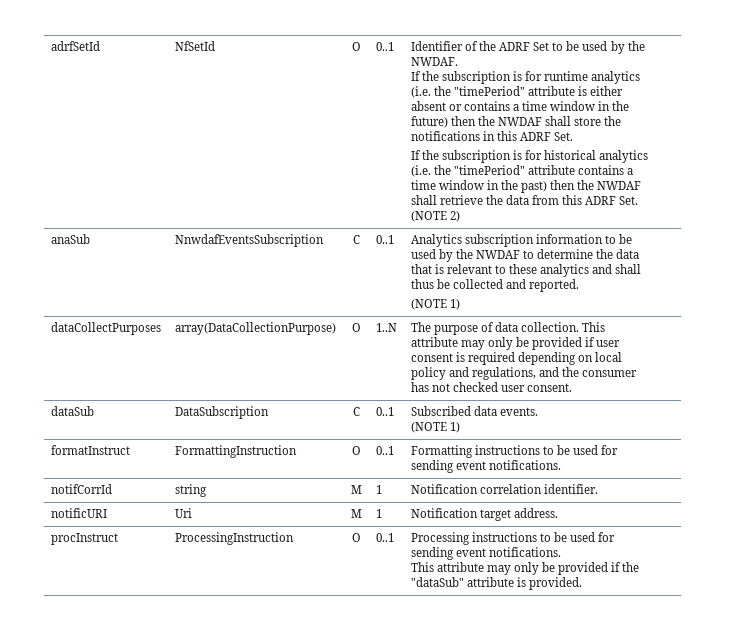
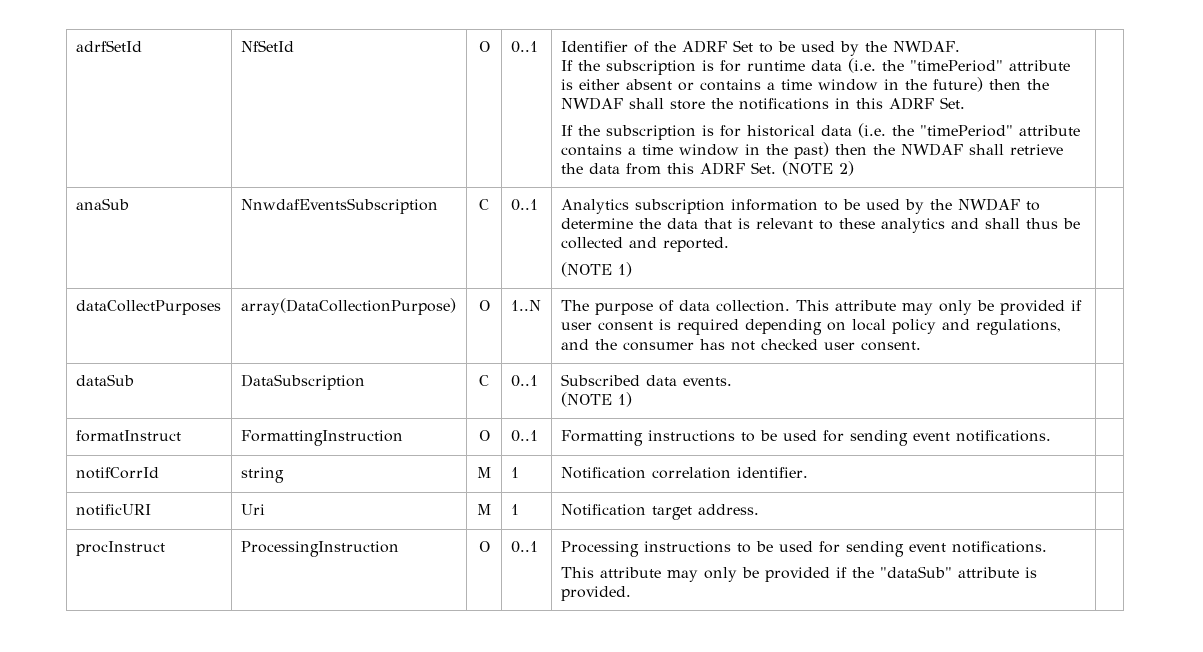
[591,71,641,84] analytics -> [810,60,842,71] data
[599,150,649,163] analytics -> [820,125,852,136] data

